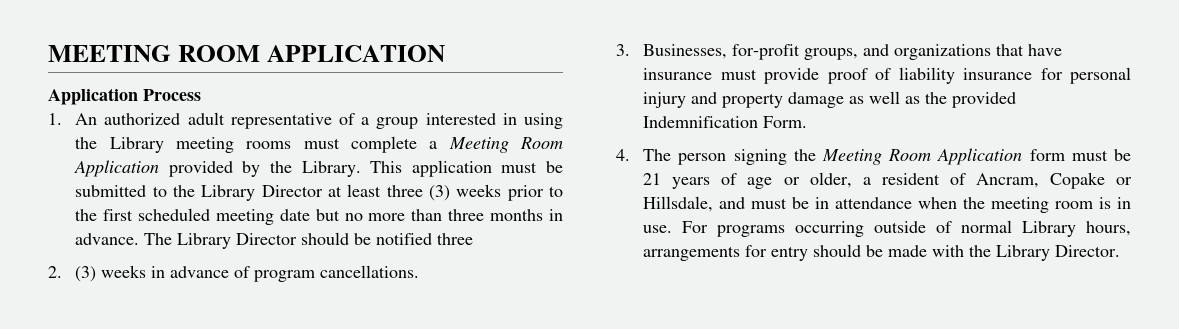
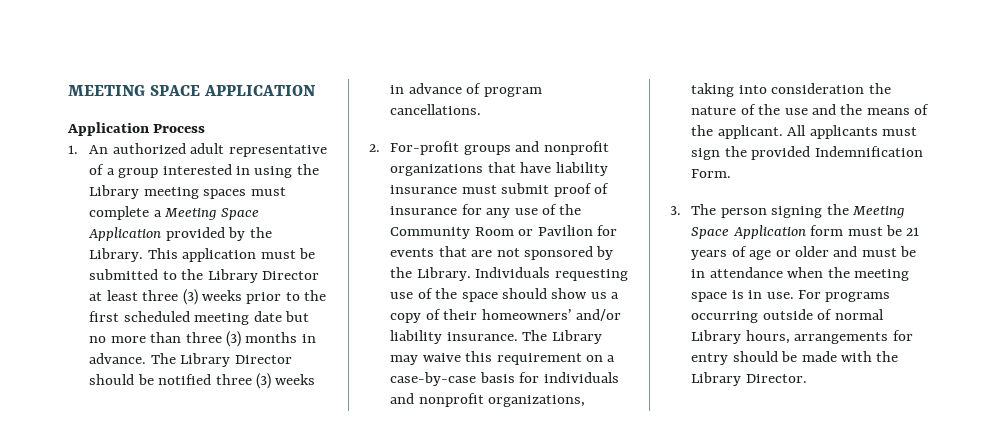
[177,45,260,62] ROOM -> [150,85,201,96] SPACE
[246,141,292,149] rooms -> [203,189,247,199] spaces
[520,137,563,149] Room -> [220,208,259,220] Space
(485, 215) none -> [225,331,241,347] (3)
[48,266,62,278] // 2. -> (252, 379) none
[616,44,890,60] 3. Businesses, for-profit groups, and -> [369,141,609,155] 2. For-profit groups and nonprofit
(1063, 50) none -> [555,162,608,176] liability
[764,68,820,84] provide -> [501,183,550,194] submit
[898,67,955,84] liability -> (609, 188) none
[1070,67,1131,84] [643,91,921,108] personal injury and property damage as well as -> [486,204,582,218] [390,225,617,239] [390,246,614,260] [390,267,628,281] [390,288,620,302] [390,309,621,323] [390,330,602,344] [390,351,616,365] [390,372,619,386] [390,393,586,407] [691,83,891,97] [691,104,930,115] [691,125,917,139] [691,148,721,160] any use of the Community Room or Pavilion for events that are not sponsored by the Library. Individuals requesting use of the space should show us a copy of their homeowners’ and/or liability insurance. The Library may waive this requirement on a case-by-case basis for individuals and nonprofit organizations, taking into consideration the nature of the use and the means of the applicant. All applicants must sign
[616,149,630,161] 4. -> [670,206,681,215] 3.
[888,149,932,161] Room -> [691,227,730,239] Space
[809,172,1132,189] [643,196,714,212] older, a resident of Ancram, Copake or Hillsdale, -> [794,246,829,257] older
[1055,201,1094,209] room -> [691,292,728,302] space

